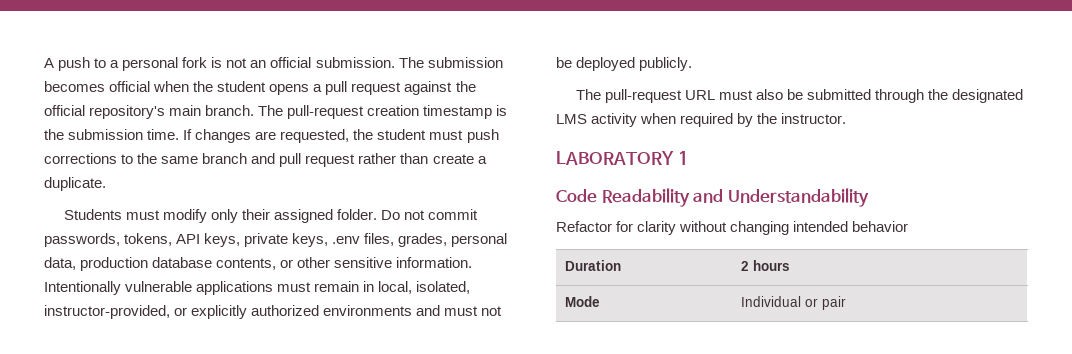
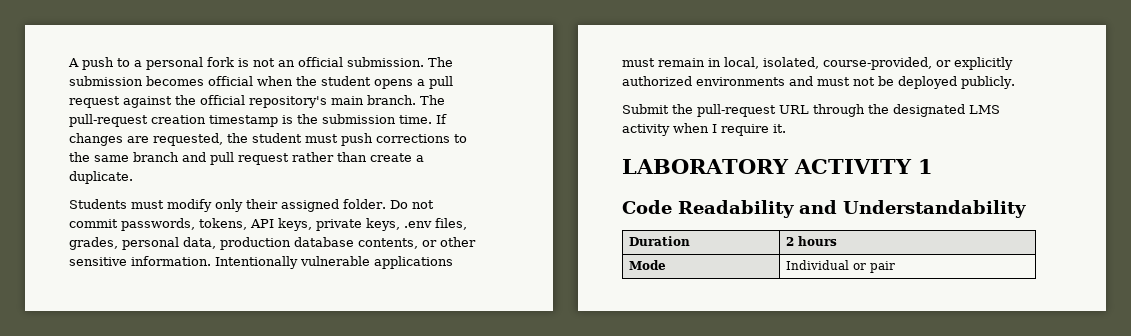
[44,305,170,319] instructor-provided, -> [823,57,932,70] course-provided,
[575,89,872,103] The pull-request URL must also be submitted -> [622,104,809,117] Submit the pull-request URL
[680,113,847,127] required by the instructor. -> [712,124,786,136] I require it.
(674, 158) none -> [793,159,912,174] ACTIVITY
[556,221,909,235] // Refactor for clarity without changing intended behavior -> (1026, 209) none

